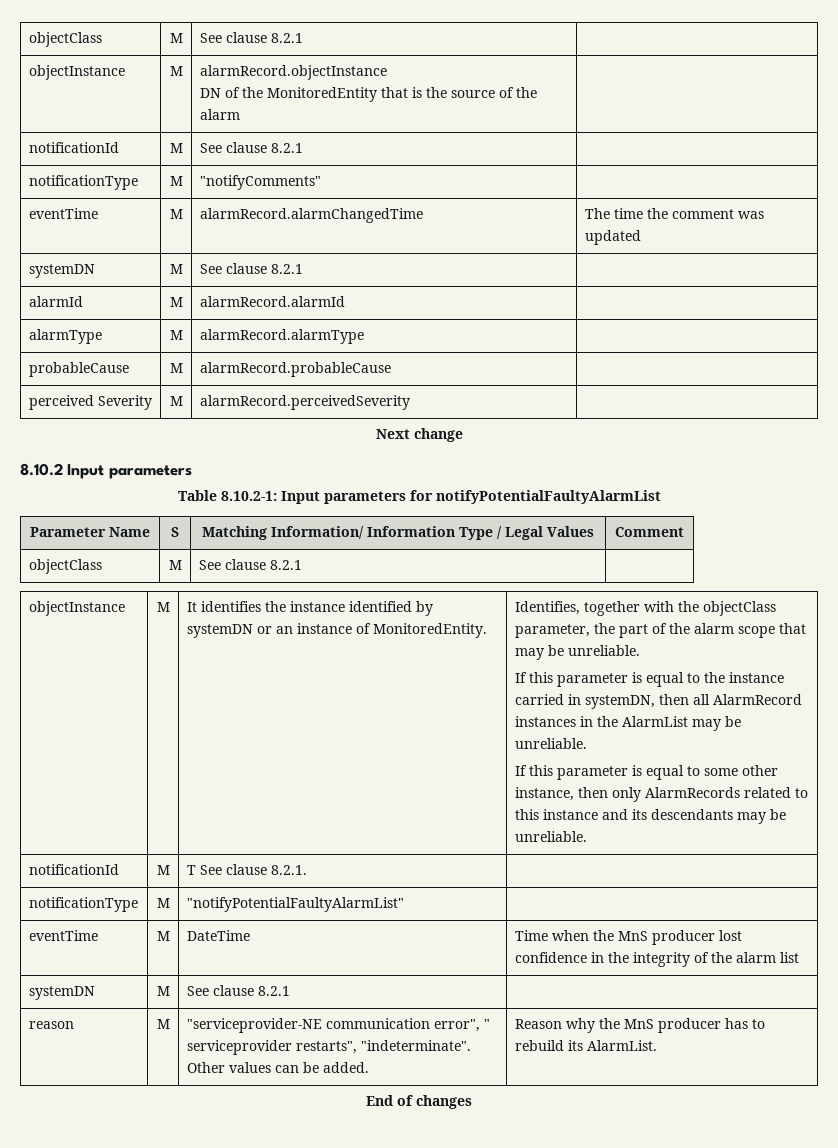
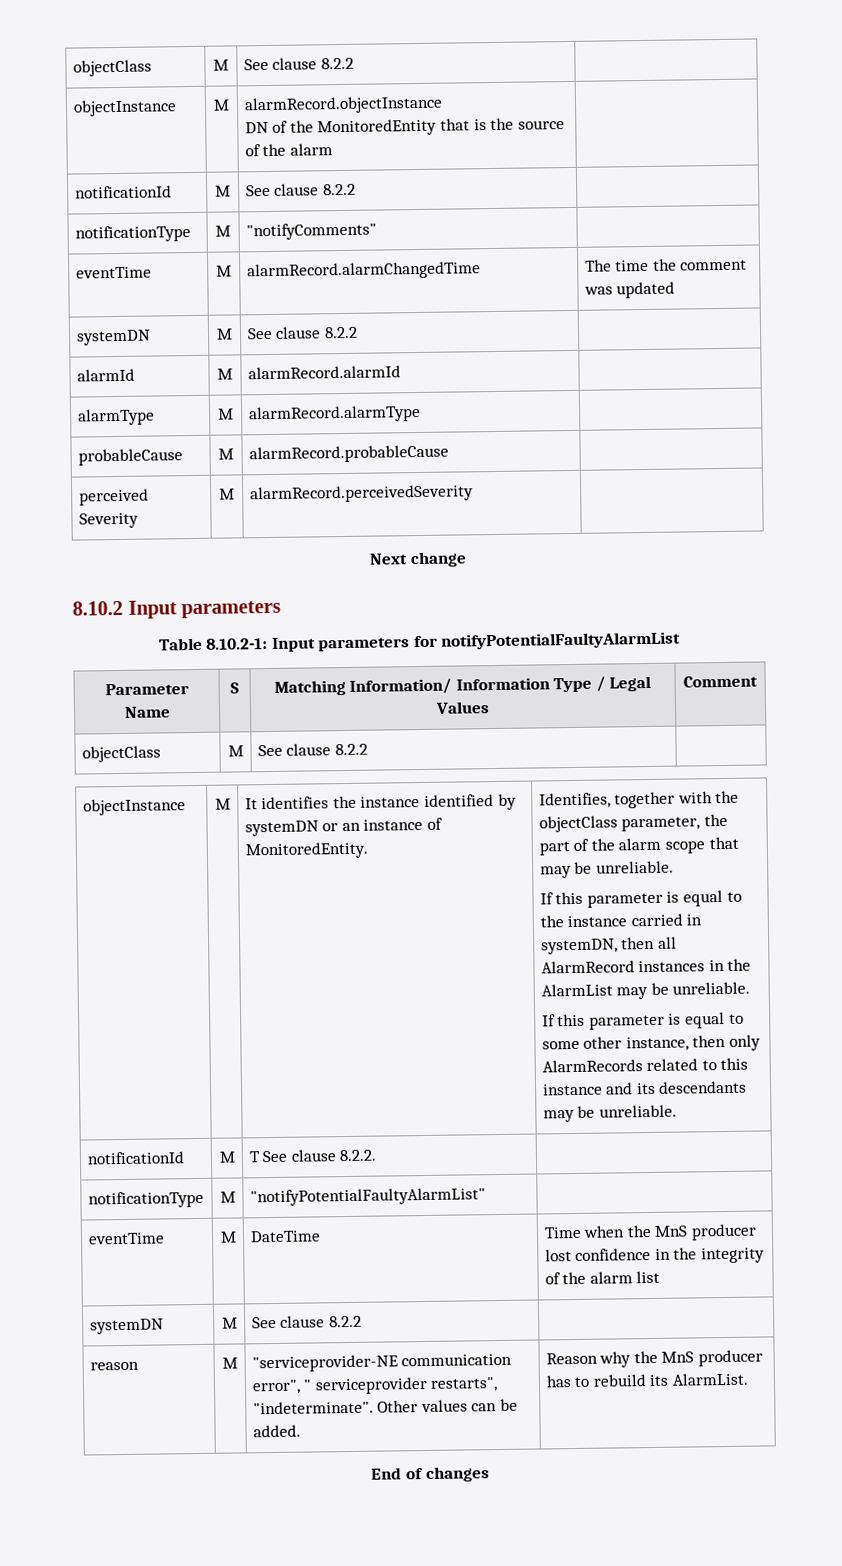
[28,32,102,47] [169,33,183,43] [199,32,303,43] objectClass | M | See clause 8.2.1 -> [72,59,152,77] [213,59,229,71] [243,57,354,71] objectClass | M | See clause 8.2.2
[270,143,303,153] 8.2.1 -> [322,183,356,196] 8.2.2
[270,264,303,274] 8.2.1 -> [323,326,358,339] 8.2.2
[269,560,302,570] 8.2.1 -> [334,743,368,756] 8.2.2
[270,865,307,875] 8.2.1. -> [339,1149,378,1162] 8.2.2.
[257,986,290,996] 8.2.1 -> [328,1315,362,1328] 8.2.2

